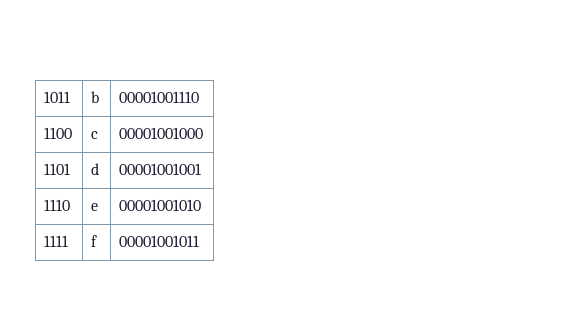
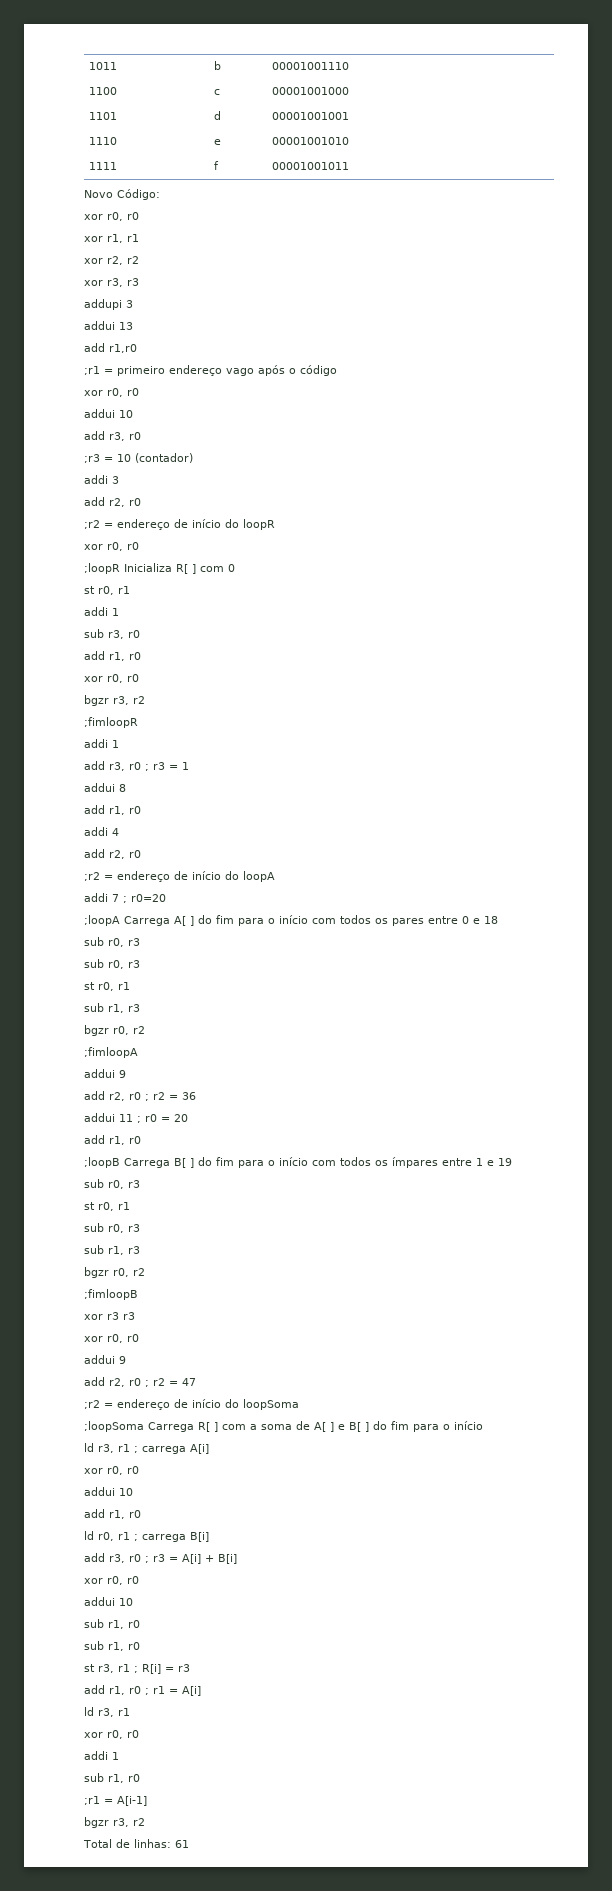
(200, 241) none -> [84,189,160,200] [84,212,139,221] [84,234,139,243] [84,256,139,265] [84,278,139,287] [84,299,133,310] [84,321,133,330] [84,343,137,353] [84,365,337,376] [84,388,139,397] [84,409,133,418] [84,431,141,441] [84,453,193,463] [84,475,119,484] [84,497,141,507] [84,519,275,530] [84,542,139,551] [84,563,235,574] [84,586,130,595] [84,607,119,616] [84,629,140,639] [84,651,141,661] [84,674,139,683] [84,695,145,706] [84,717,138,728] [84,739,119,748] [84,761,189,771] [84,783,126,792] [84,805,141,815] [84,827,119,836] [84,849,141,859] [84,871,275,882] [84,893,166,903] [84,915,498,926] [84,937,140,947] [84,959,140,969] [84,982,130,991] [84,1003,140,1013] [84,1025,145,1036] [84,1047,138,1058] [84,1069,126,1078] [84,1091,196,1101] [84,1113,188,1123] [84,1135,141,1145] [84,1157,512,1168] [84,1179,140,1189] [84,1202,130,1211] [84,1223,140,1233] [84,1245,140,1255] [84,1267,145,1278] [84,1289,138,1300] [84,1312,135,1320] [84,1334,139,1343] [84,1355,126,1364] [84,1377,196,1387] [84,1399,299,1410] [84,1421,483,1432] [84,1443,209,1454] [84,1466,139,1475] [84,1487,133,1496] [84,1509,141,1519] [84,1531,209,1542] [84,1553,237,1564] [84,1576,139,1585] [84,1597,133,1606] [84,1619,140,1629] [84,1641,140,1651] [84,1664,190,1674] [84,1685,201,1696] [84,1707,130,1717] [84,1730,139,1739] [84,1751,119,1760] [84,1773,140,1783] [84,1796,147,1806] [84,1817,145,1828] [83,1839,189,1848] // Novo Código: // xor r0, r0 // xor r1, r1 // xor r2, r2 // xor r3, r3 // addupi 3 // addui 13 // add r1,r0 // ;r1 = primeiro endereço vago após o código // xor r0, r0 // addui 10 // add r3, r0 // ;r3 = 10 (contador) // addi 3 // add r2, r0 // ;r2 = endereço de início do loopR // xor r0, r0 // ;loopR Inicializa R[ ] com 0 // st r0, r1 // addi 1 // sub r3, r0 // add r1, r0 // xor r0, r0 // bgzr r3, r2 // ;fimloopR // addi 1 // add r3, r0 ; r3 = 1 // addui 8 // add r1, r0 // addi 4 // add r2, r0 // ;r2 = endereço de início do loopA // addi 7 ; r0=20 // ;loopA Carrega A[ ] do fim para o início com todos os pares entre 0 e 18 // sub r0, r3 // sub r0, r3 // st r0, r1 // sub r1, r3 // bgzr r0, r2 // ;fimloopA // addui 9 // add r2, r0 ; r2 = 36 // addui 11 ; r0 = 20 // add r1, r0 // ;loopB Carrega B[ ] do fim para o início com todos os ímpares entre 1 e 19 // sub r0, r3 // st r0, r1 // sub r0, r3 // sub r1, r3 // bgzr r0, r2 // ;fimloopB // xor r3 r3 // xor r0, r0 // addui 9 // add r2, r0 ; r2 = 47 // ;r2 = endereço de início do loopSoma // ;loopSoma Carrega R[ ] com a soma de A[ ] e B[ ] do fim para o início // ld r3, r1 ; carrega A[i] // xor r0, r0 // addui 10 // add r1, r0 // ld r0, r1 ; carrega B[i] // add r3, r0 ; r3 = A[i] + B[i] // xor r0, r0 // addui 10 // sub r1, r0 // sub r1, r0 // st r3, r1 ; R[i] = r3 // add r1, r0 ; r1 = A[i] // ld r3, r1 // xor r0, r0 // addi 1 // sub r1, r0 // ;r1 = A[i-1] // bgzr r3, r2 // Total de linhas: 61

